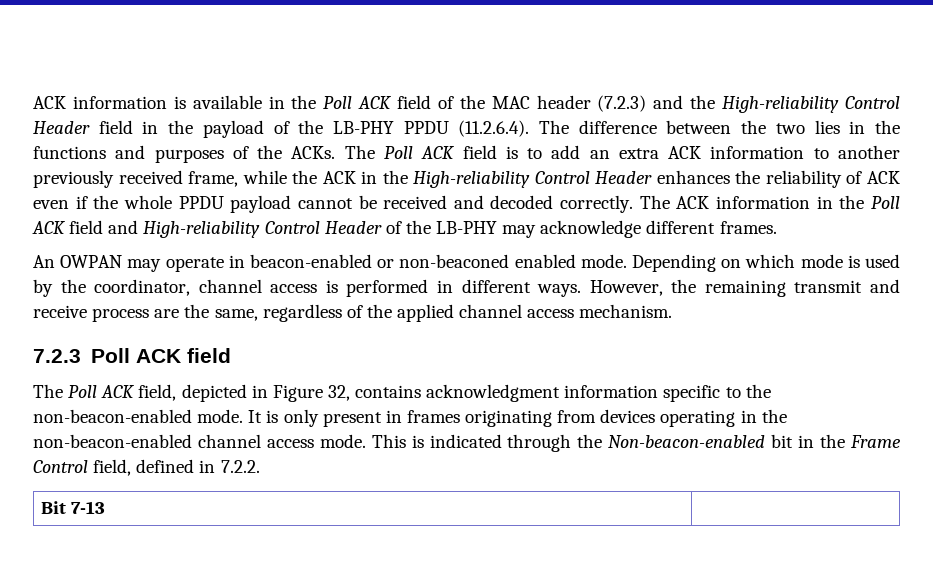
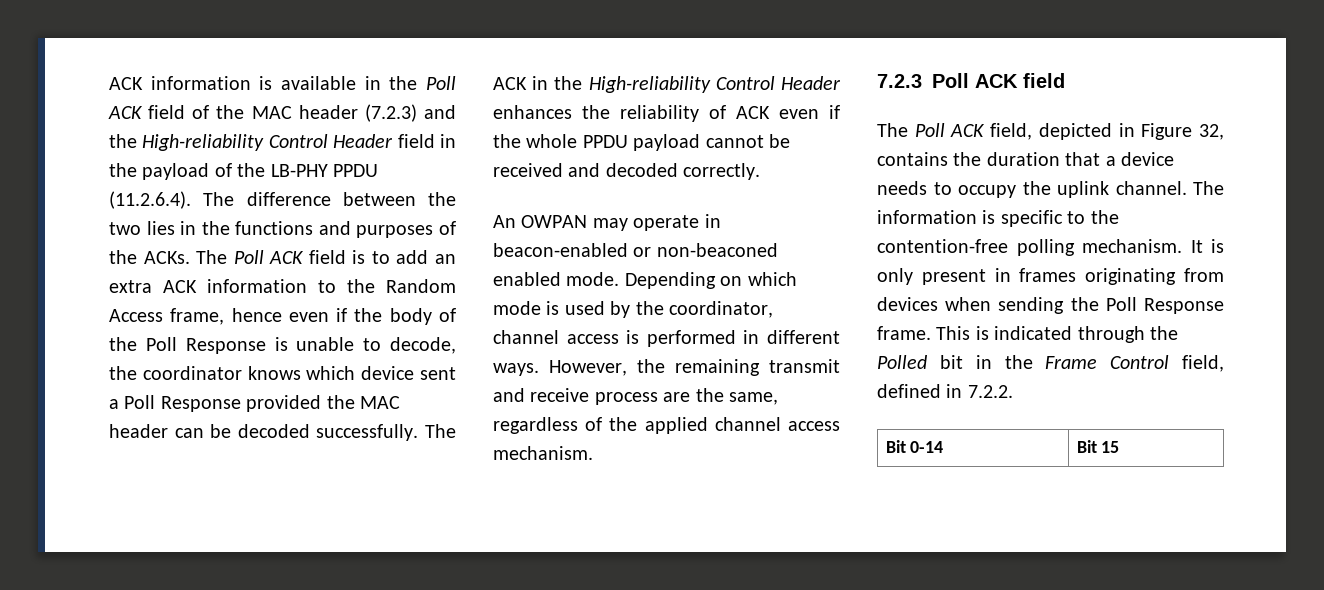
[838,145,901,159] [33,170,318,188] another previously received frame, while the -> [347,279,456,293] [109,308,456,325] [109,337,457,354] [109,366,457,380] [109,395,400,412] [109,424,456,441] the Random Access frame, hence even if the body of the Poll Response is unable to decode, the coordinator knows which device sent a Poll Response provided the MAC header can be decoded successfully. The
[639,195,900,209] [32,220,777,238] The ACK information in the Poll ACK field and High-reliability Control Header of the LB-PHY may acknowledge different frames. -> (761, 171) none
[426,384,771,402] [33,409,244,423] acknowledgment information specific to the non-beacon-enabled mode. -> [953,152,1174,166] [877,181,1224,198] [877,210,1119,227] [877,239,1182,256] the duration that a device needs to occupy the uplink channel. The information is specific to the contention-free polling mechanism.
[660,409,787,427] [33,434,366,448] operating in the non-beacon-enabled channel access mode. -> [945,297,1224,314] [877,326,931,340] when sending the Poll Response frame.
[608,435,766,448] Non-beacon-enabled -> [877,355,927,369] Polled
[71,501,106,514] 7-13 | -> [910,441,944,453] [1076,440,1120,453] 0-14 | Bit 15

